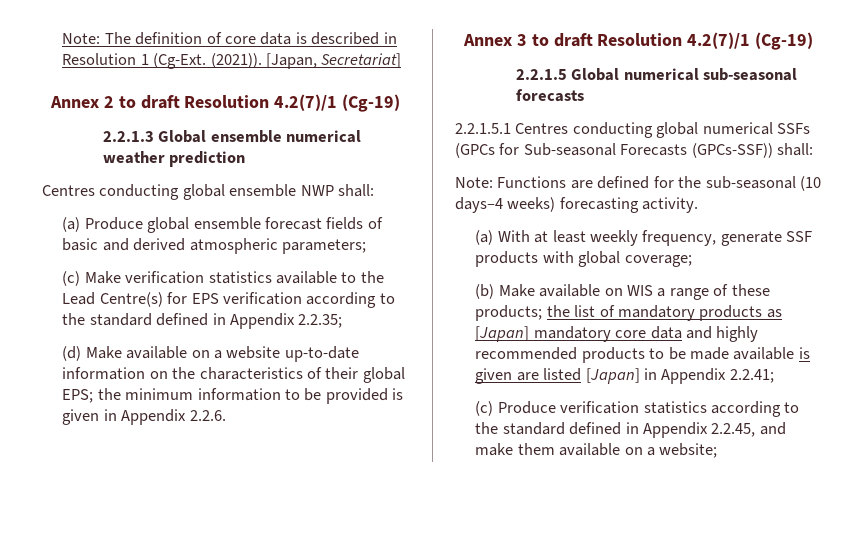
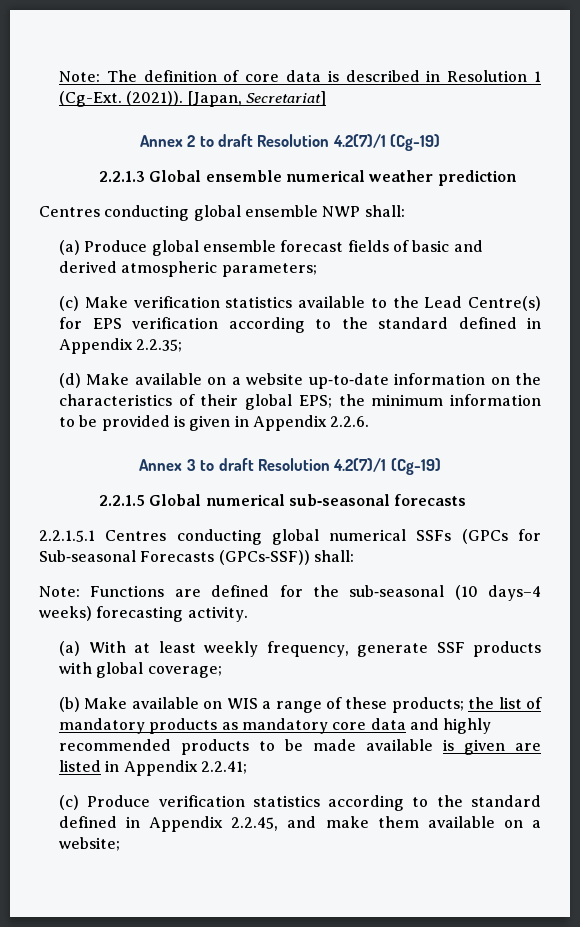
[475,326,530,342] [Japan] -> (238, 726) none
[585,368,640,384] [Japan] -> (102, 766) none

